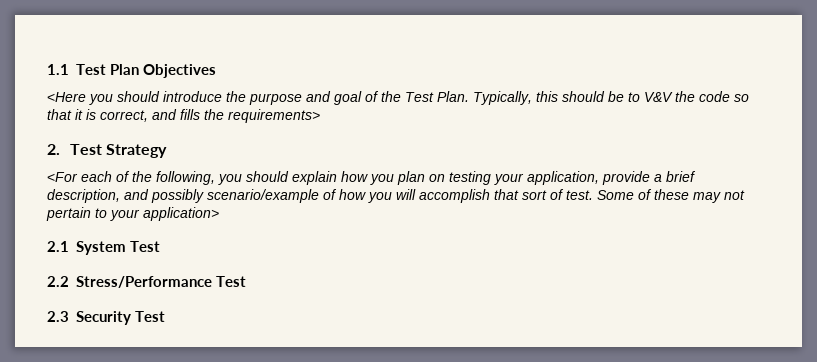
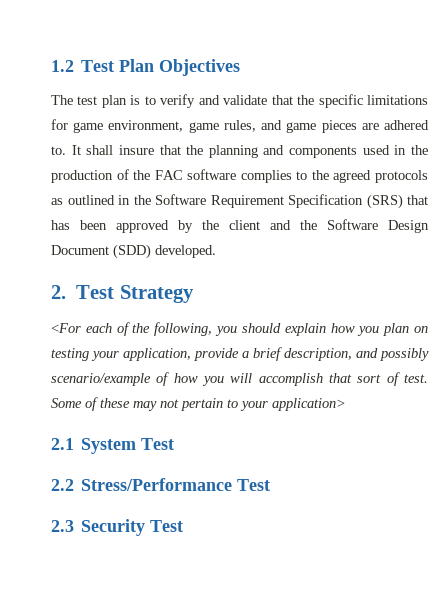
[47,64,69,75] 1.1 -> [51,60,74,72] 1.2
[47,91,749,105] [47,109,320,123] <Here you should introduce the purpose and goal of the Test Plan. Typically, this should be to V&V the code so that it is correct, and fills the requirements> -> [51,94,428,108] [51,119,430,133] [51,145,428,158] [51,169,428,183] [51,194,428,209] [51,219,429,233] [51,244,216,259] The test plan is to verify and validate that the specific limitations for game environment, game rules, and game pieces are adhered to. It shall insure that the planning and components used in the production of the FAC software complies to the agreed protocols as outlined in the Software Requirement Specification (SRS) that has been approved by the client and the Software Design Document (SDD) developed.

